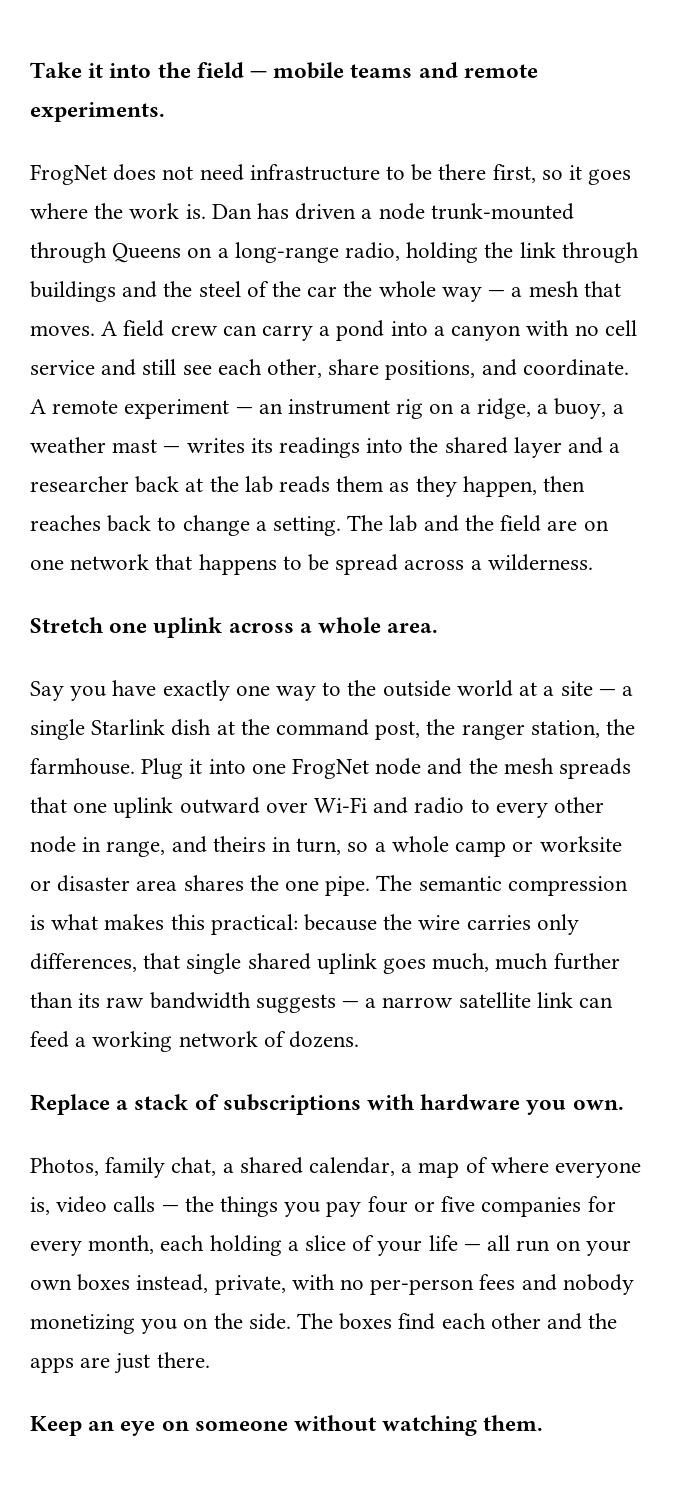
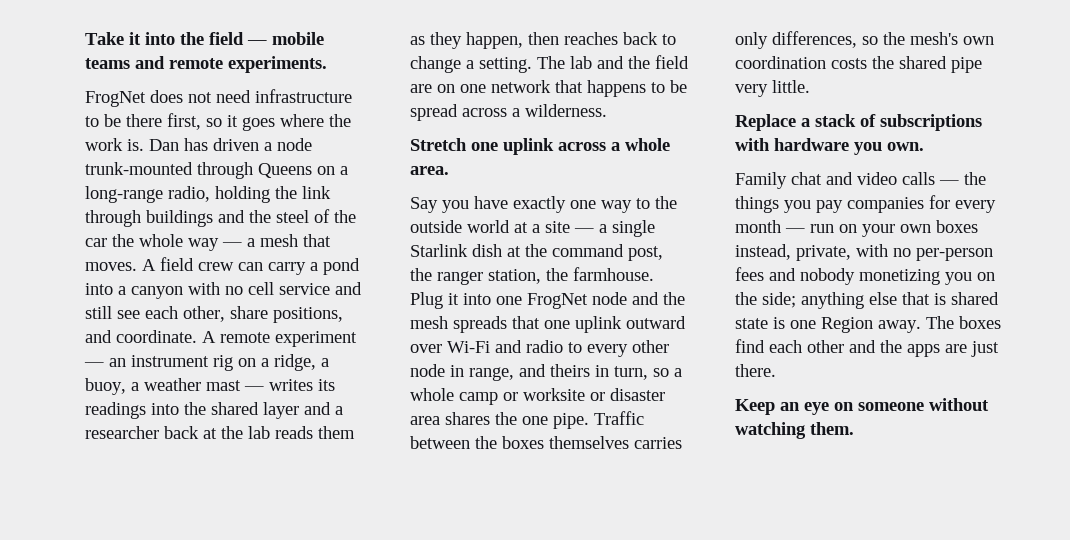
[376,875,628,896] [30,914,579,935] [30,953,620,974] [30,992,614,1013] [30,1031,360,1052] The semantic compression is what makes this practical: because the wire carries only differences, that single shared uplink goes much, much further than its raw bandwidth suggests — a narrow satellite link can feed a working network of dozens. -> [594,411,644,425] [410,436,682,449] [735,31,994,49] [735,56,982,73] [735,80,810,97] Traffic between the boxes themselves carries only differences, so the mesh's own coordination costs the shared pipe very little.
[30,1157,642,1178] [30,1197,50,1215] Photos, family chat, a shared calendar, a map of where everyone is, -> [735,172,853,189] Family chat and
[367,1196,616,1217] [30,1235,511,1256] four or five companies for every month, each holding a slice of your life — all -> [847,195,996,213] [735,220,805,233] companies for every month —
[248,1313,291,1330] side. -> [762,292,999,309] [735,317,921,333] side; anything else that is shared state is one Region away.

